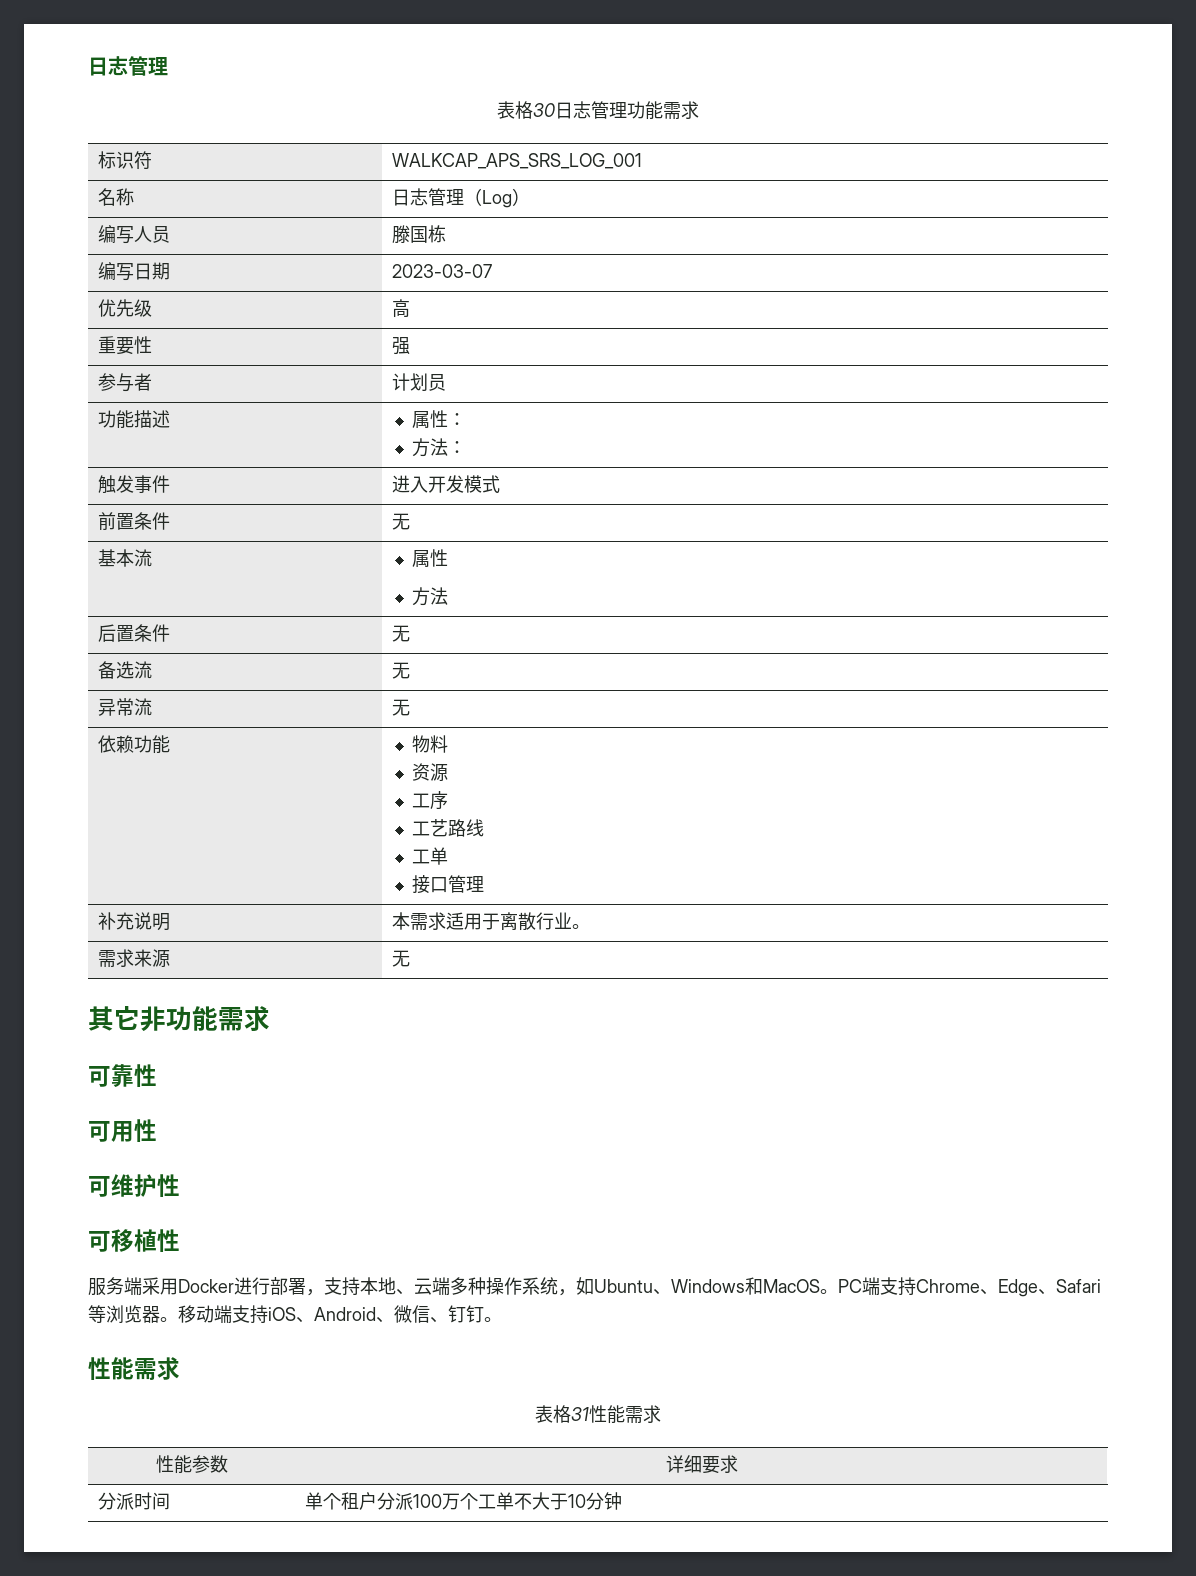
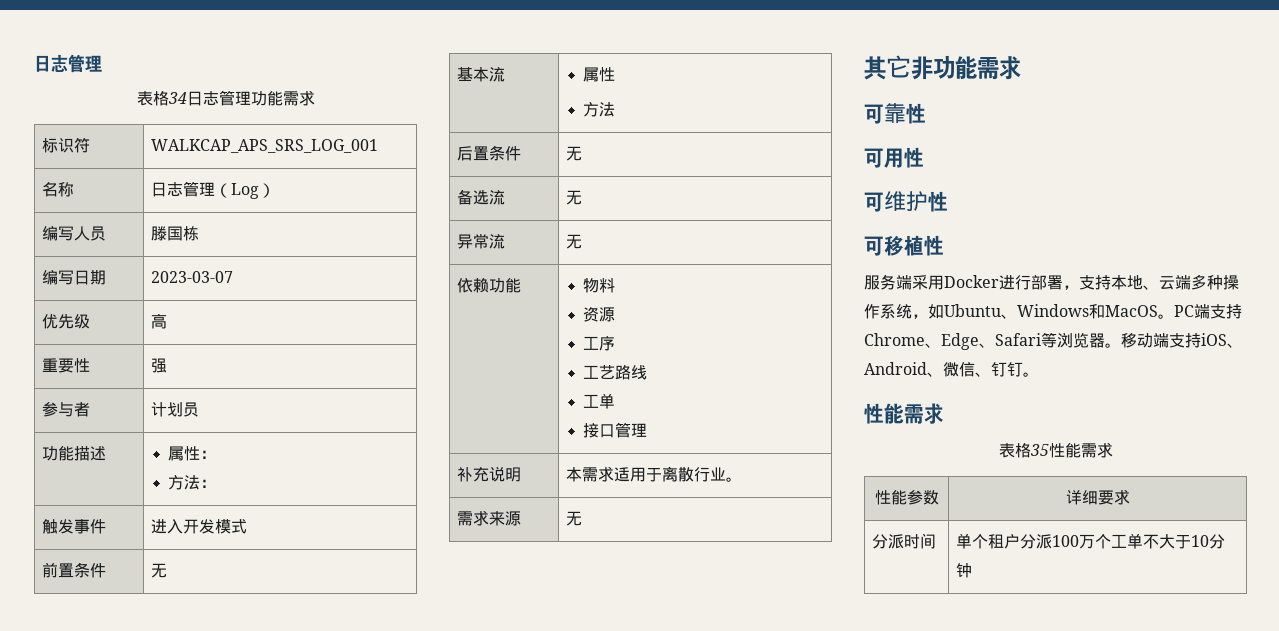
[533,103,556,117] 30 -> [167,92,187,104] 34
[571,1407,589,1421] 31 -> [1029,444,1049,456] 35

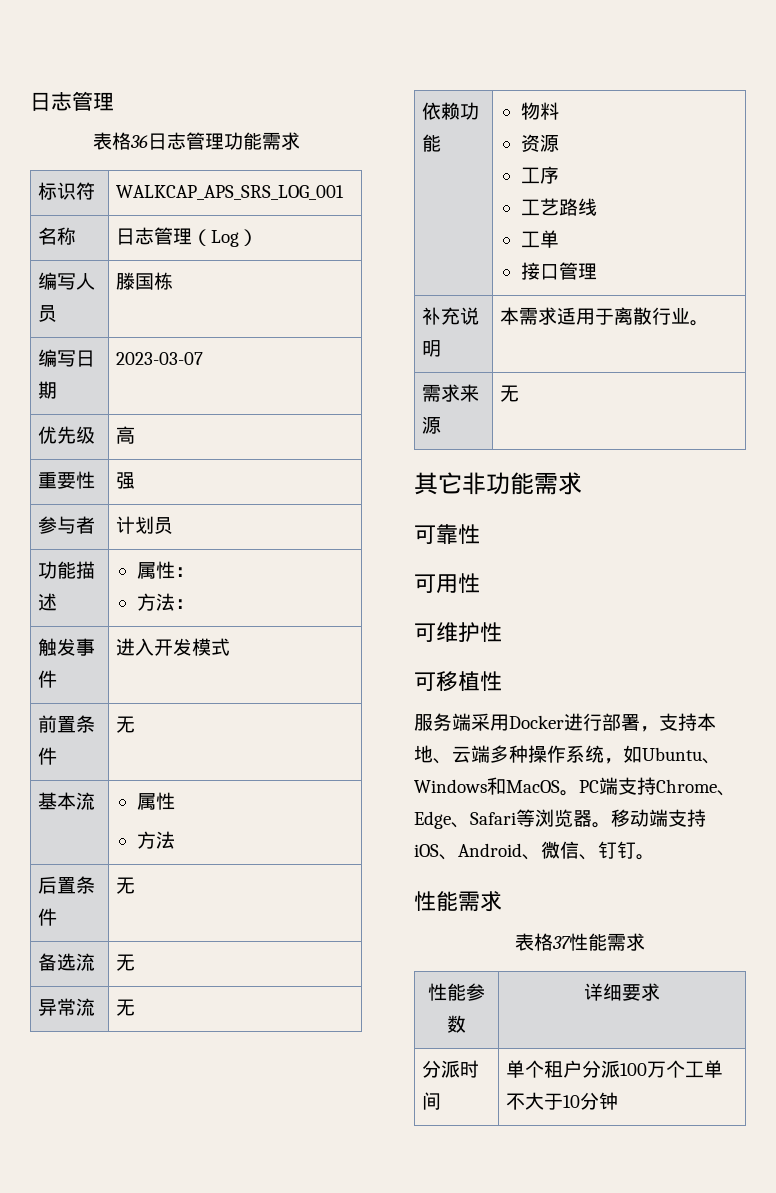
[167,92,187,104] 34 -> [129,135,148,148] 36
[1029,444,1049,456] 35 -> [552,936,571,949] 37

